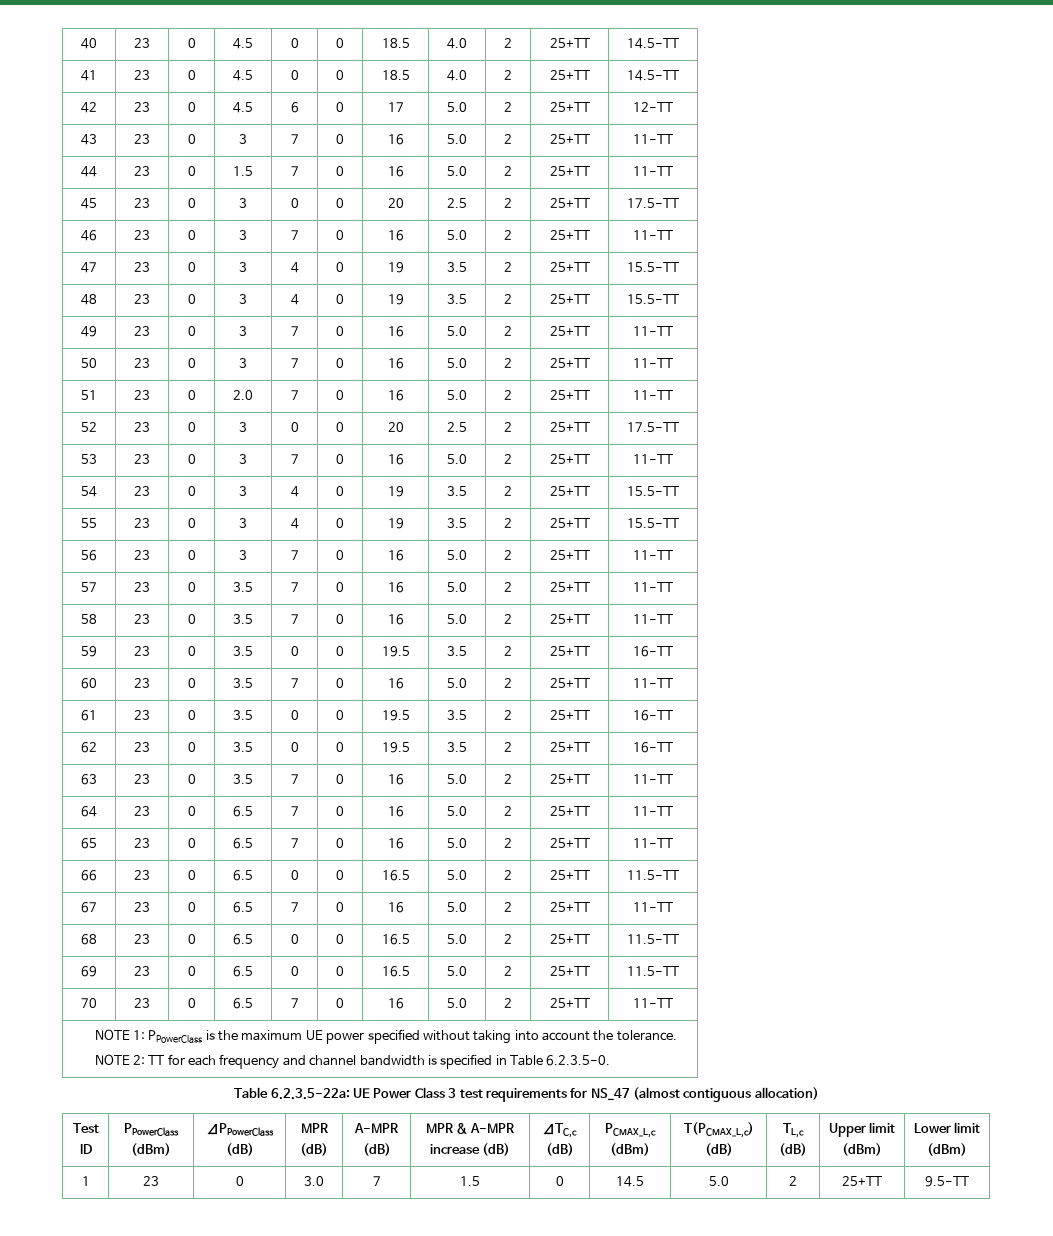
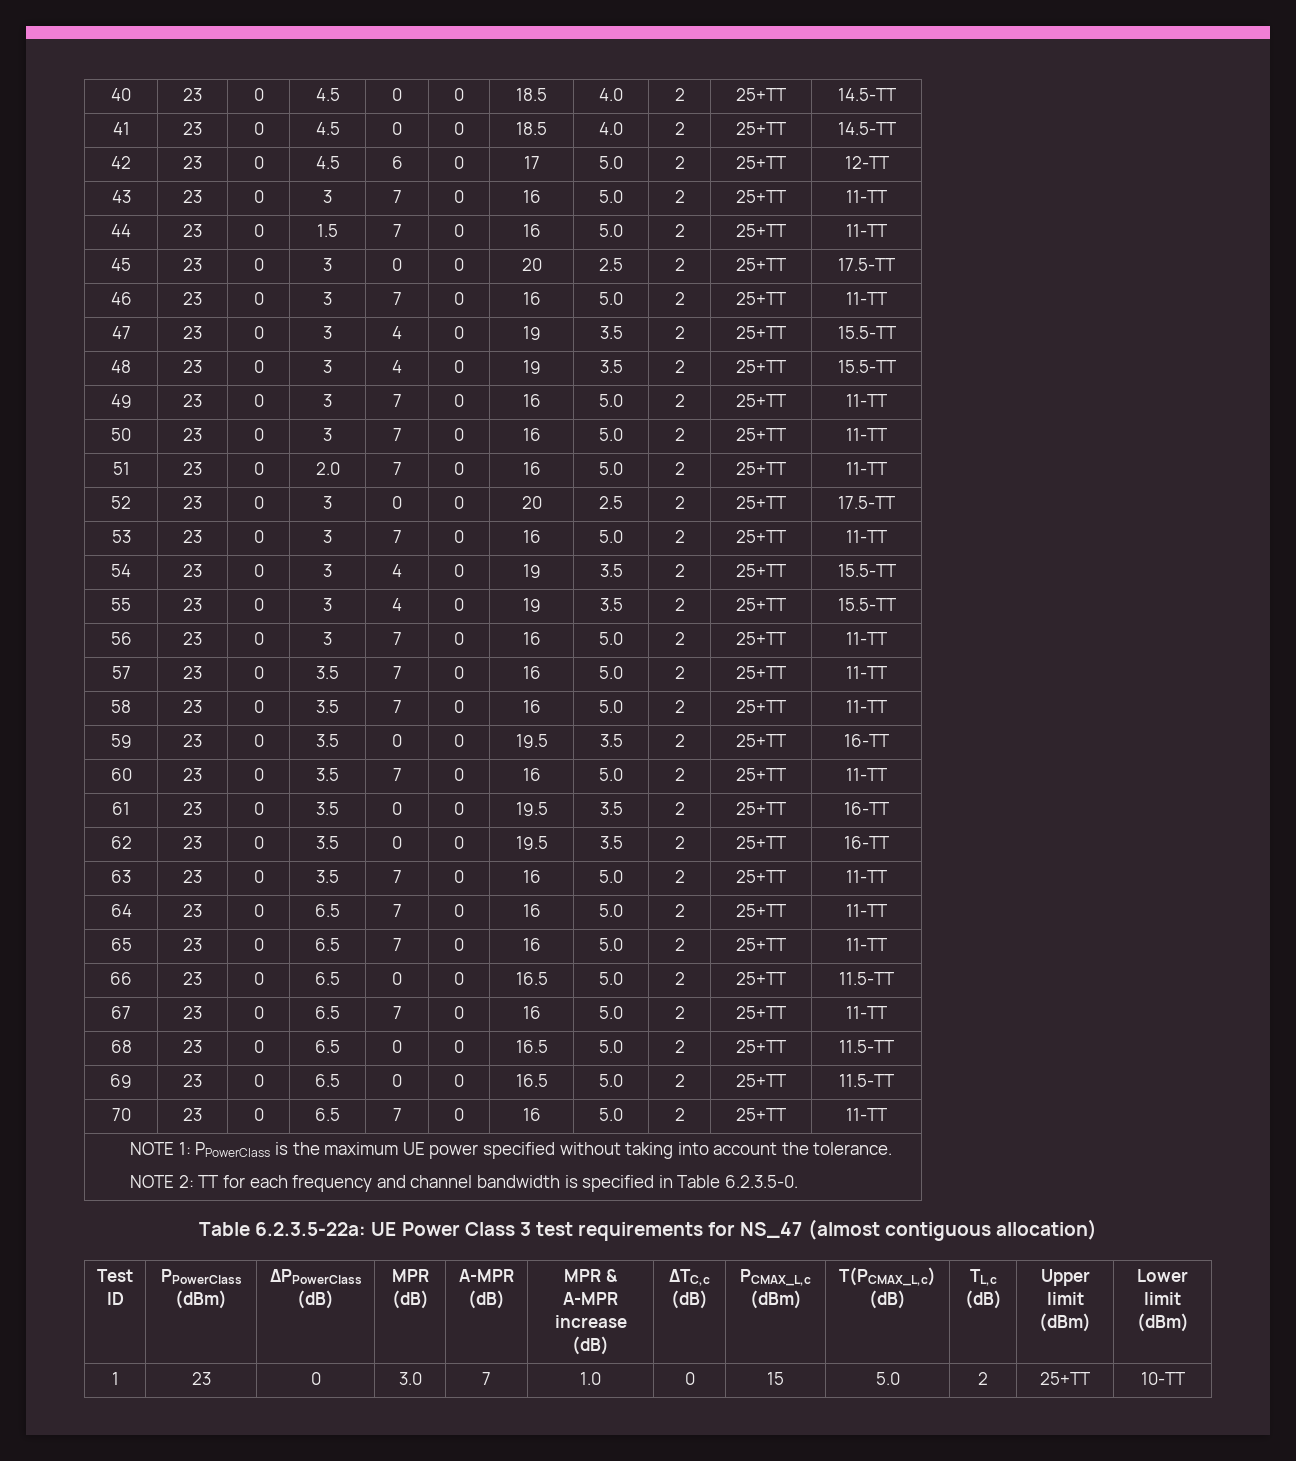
[460,1176,480,1186] [555,1176,564,1186] [616,1176,644,1187] [708,1176,729,1186] [789,1176,797,1186] [842,1176,882,1186] [925,1176,969,1187] 1.5 | 0 | 14.5 | 5.0 | 2 | 25+TT | 9.5-TT -> [580,1372,601,1385] [684,1372,695,1385] [767,1372,784,1385] [875,1372,900,1385] [978,1372,988,1385] [1040,1372,1090,1385] [1140,1372,1185,1385] 1.0 | 0 | 15 | 5.0 | 2 | 25+TT | 10-TT

